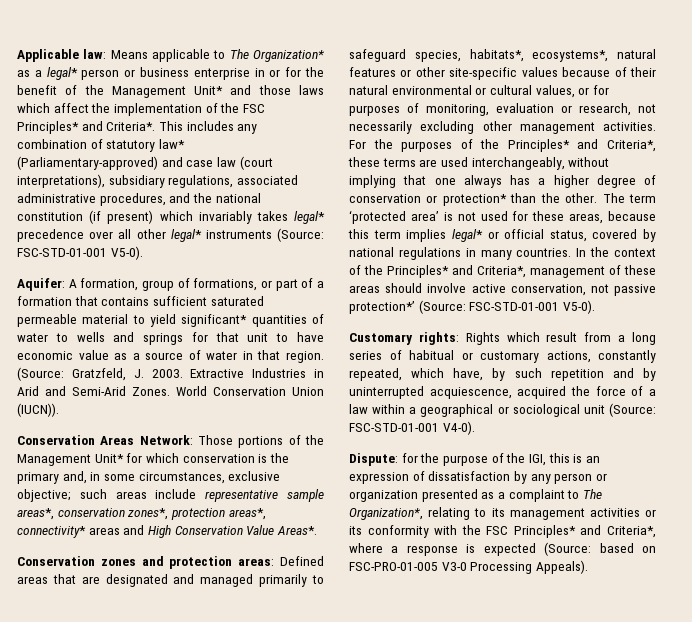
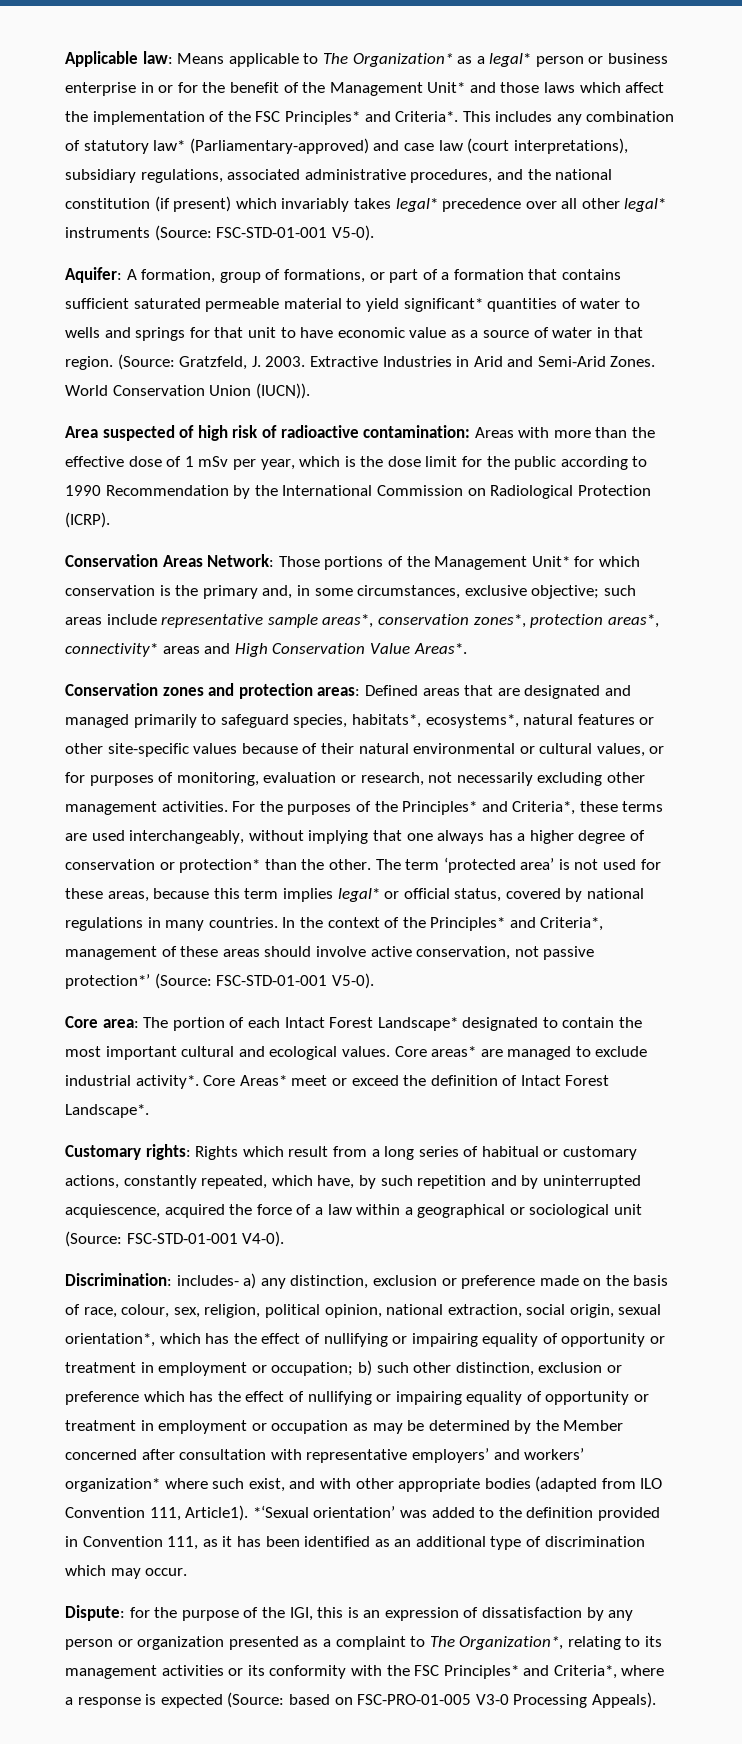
(59, 410) none -> [65,425,656,441] [65,456,648,470] [65,485,651,499] [65,512,110,528] // Area suspected of high risk of radioactive contamination: Areas with more than the effective dose of 1 mSv per year, which is the dose limit for the public according to 1990 Recommendation by the International Commission on Radiological Protection (ICRP).
(595, 307) none -> [65,1016,643,1031] [65,1046,648,1060] [65,1075,610,1089] [65,1104,149,1118] // Core area: The portion of each Intact Forest Landscape* designated to contain the most important cultural and ecological values. Core areas* are managed to exclude industrial activity*. Core Areas* meet or exceed the definition of Intact Forest Landscape*.
(475, 428) none -> [65,1273,669,1289] [65,1304,662,1318] [65,1333,666,1347] [65,1360,622,1376] [65,1391,650,1405] [65,1420,624,1434] [65,1448,585,1463] [65,1476,663,1492] [65,1505,660,1521] [65,1536,645,1550] [65,1565,188,1579] // Discrimination: includes- a) any distinction, exclusion or preference made on the basis of race, colour, sex, religion, political opinion, national extraction, social origin, sexual orientation*, which has the effect of nullifying or impairing equality of opportunity or treatment in employment or occupation; b) such other distinction, exclusion or preference which has the effect of nullifying or impairing equality of opportunity or treatment in employment or occupation as may be determined by the Member concerned after consultation with representative employers’ and workers’ organization* where such exist, and with other appropriate bodies (adapted from ILO Convention 111, Article1). *‘Sexual orientation’ was added to the definition provided in Convention 111, as it has been identified as an additional type of discrimination which may occur.

